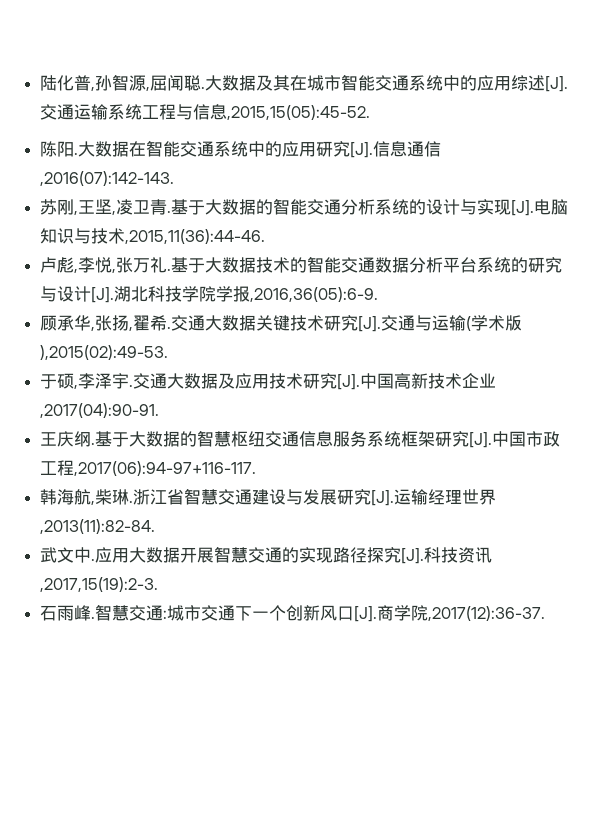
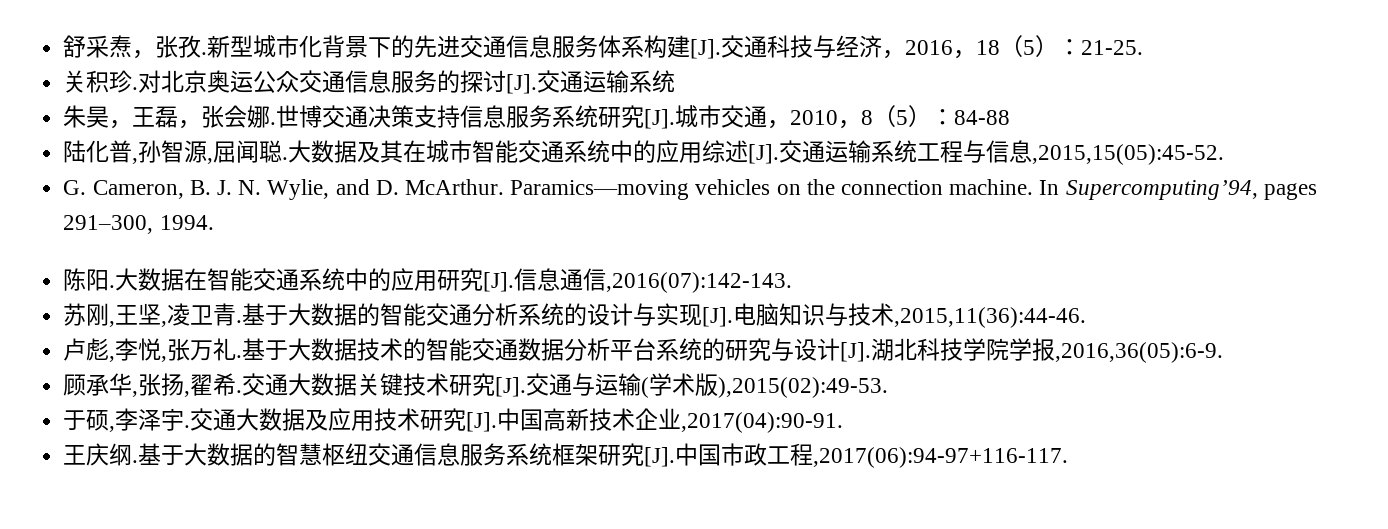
(40, 83) none -> [63,35,1144,59] [63,70,676,94] [63,105,1011,129] 舒采焘，张孜.新型城市化背景下的先进交通信息服务体系构建[J].交通科技与经济，2016，18（5）：21-25. // 关积珍.对北京奥运公众交通信息服务的探讨[J].交通运输系统 // 朱昊，王磊，张会娜.世博交通决策支持信息服务系统研究[J].城市交通，2010，8（5）：84-88 //
(371, 112) none -> [63,179,1317,200] [63,215,214,234] // G. Cameron, B. J. N. Wylie, and D. McArthur. Paramics—moving vehicles on the connection machine. In Supercomputing’94, pages 291–300, 1994.
[40,488,497,506] [40,519,156,534] [40,546,493,564] [40,577,159,592] [40,604,546,622] // 韩海航,柴琳.浙江省智慧交通建设与发展研究[J].运输经理世界,2013(11):82-84. // 武文中.应用大数据开展智慧交通的实现路径探究[J].科技资讯,2017,15(19):2-3. // 石雨峰.智慧交通:城市交通下一个创新风口[J].商学院,2017(12):36-37. -> (1069, 457) none

